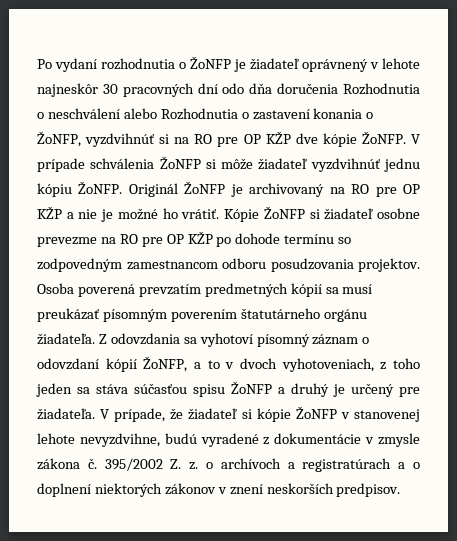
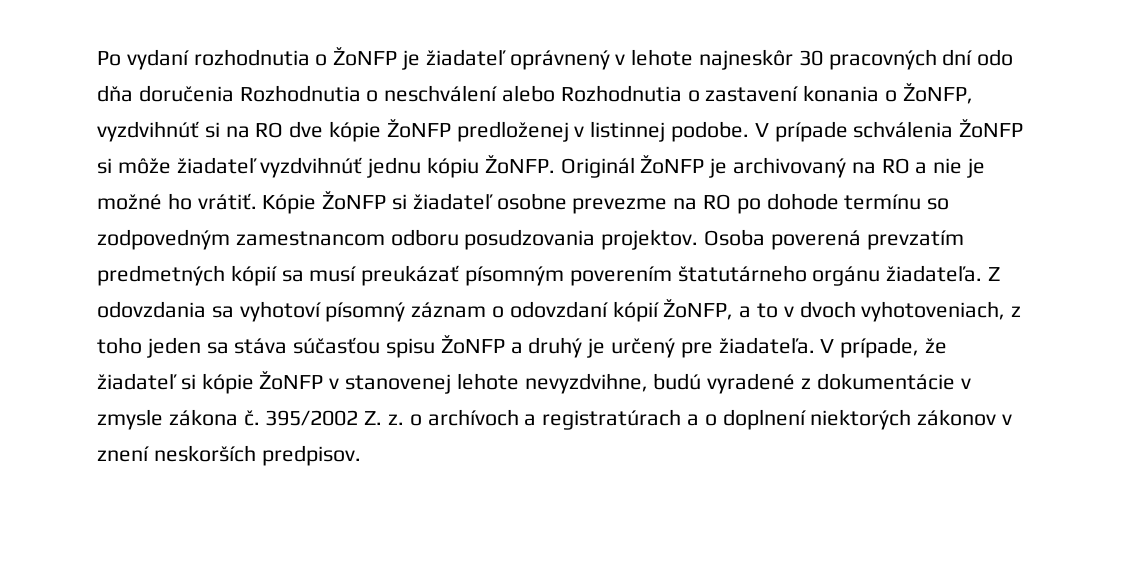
[217,131,406,147] pre OP KŽP dve kópie ŽoNFP. -> [289,119,750,142] dve kópie ŽoNFP predloženej v listinnej podobe.
[375,184,421,197] [37,206,62,219] pre OP KŽP -> (910, 166) none
[141,231,213,247] pre OP KŽP -> (732, 202) none

